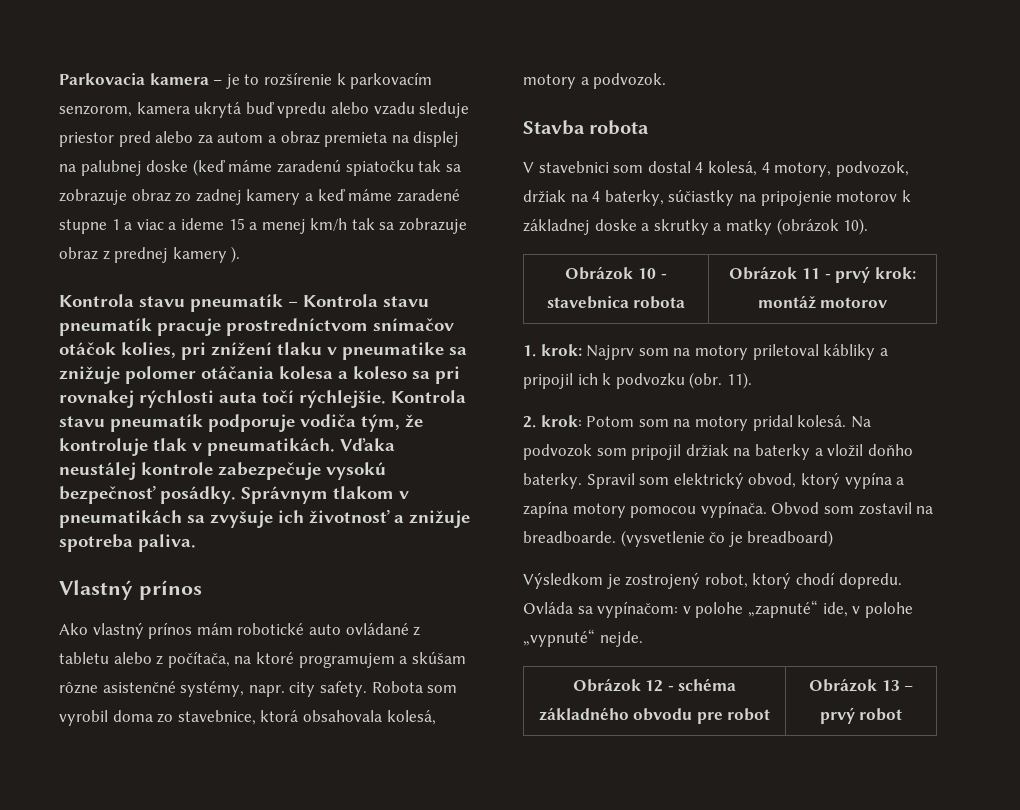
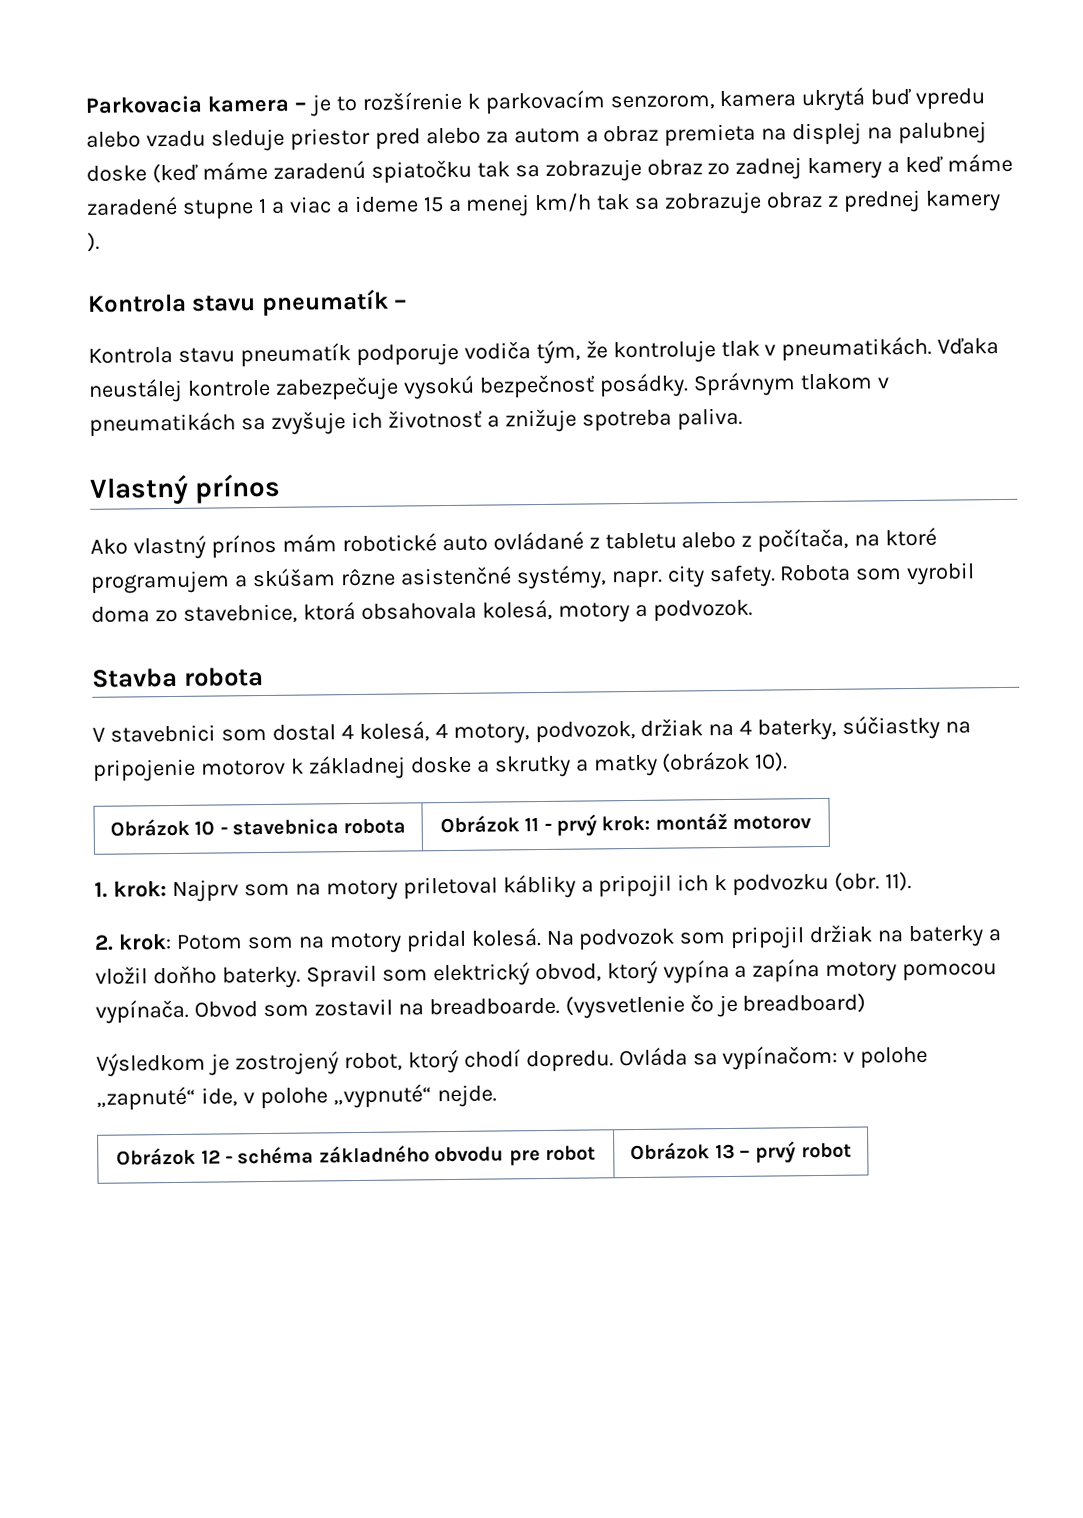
[303,294,429,307] [59,318,454,336] [59,342,467,360] [59,366,460,384] [59,390,386,408] Kontrola stavu pneumatík pracuje prostredníctvom snímačov otáčok kolies, pri znížení tlaku v pneumatike sa znižuje polomer otáčania kolesa a koleso sa pri rovnakej rýchlosti auta točí rýchlejšie. -> (409, 304) //

